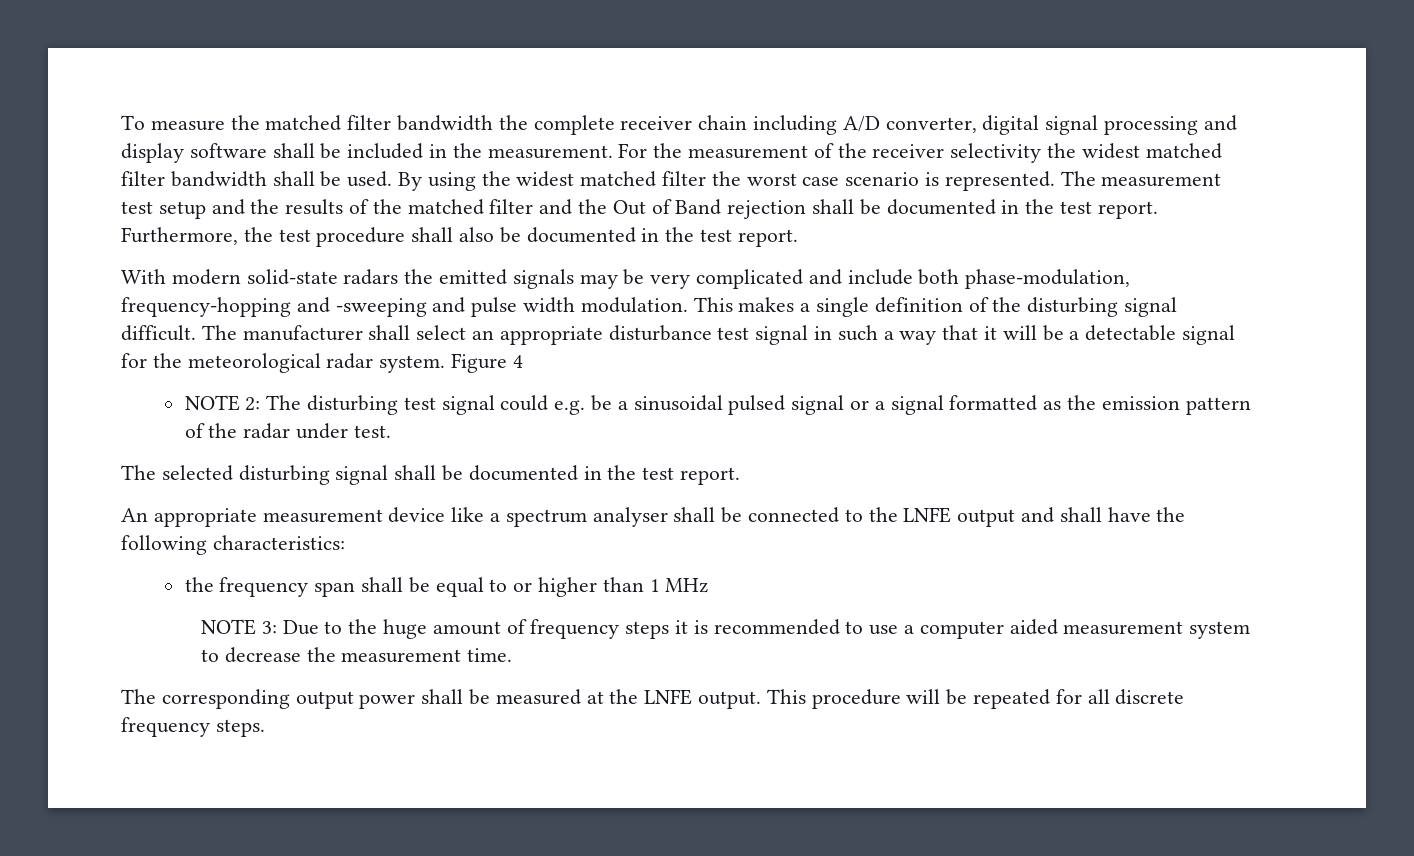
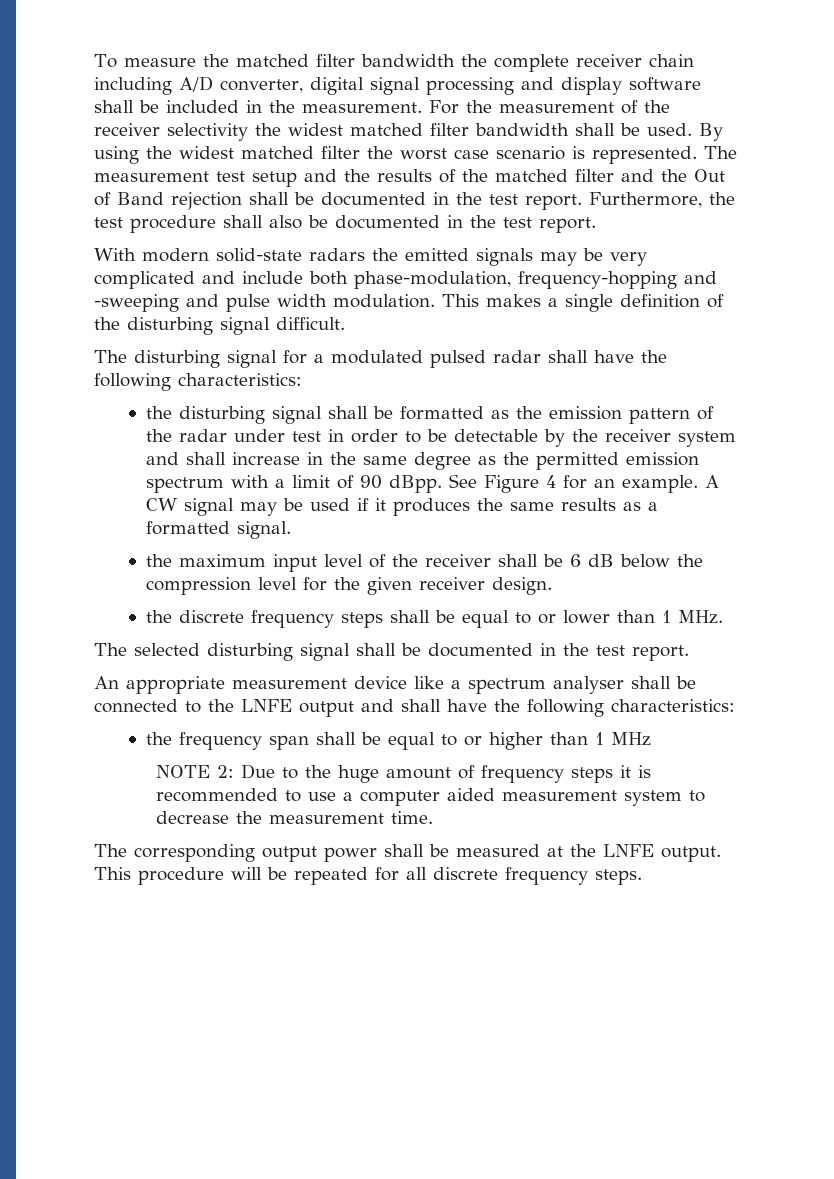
[201,325,1236,345] [121,353,523,373] [184,395,944,415] The manufacturer shall select an appropriate disturbance test signal in such a way that it will be a detectable signal for the meteorological radar system. Figure 4 // NOTE 2: The disturbing test signal could e.g. be a sinusoidal pulsed signal or a signal -> [94,350,667,368] [94,373,302,391] [145,406,393,424] // The disturbing signal for a modulated pulsed radar shall have the following characteristics: // the disturbing signal shall be
[353,425,391,438] test. -> [291,429,736,447] [145,452,699,470] [145,474,719,493] [145,498,658,516] [145,521,291,539] [145,554,703,572] [145,577,552,595] [145,610,723,628] test in order to be detectable by the receiver system and shall increase in the same degree as the permitted emission spectrum with a limit of 90 dBpp. See Figure 4 for an example. A CW signal may be used if it produces the same results as a formatted signal. // the maximum input level of the receiver shall be 6 dB below the compression level for the given receiver design. // the discrete frequency steps shall be equal to or lower than 1 MHz.
[261,621,277,634] 3: -> [217,765,235,778] 2:

